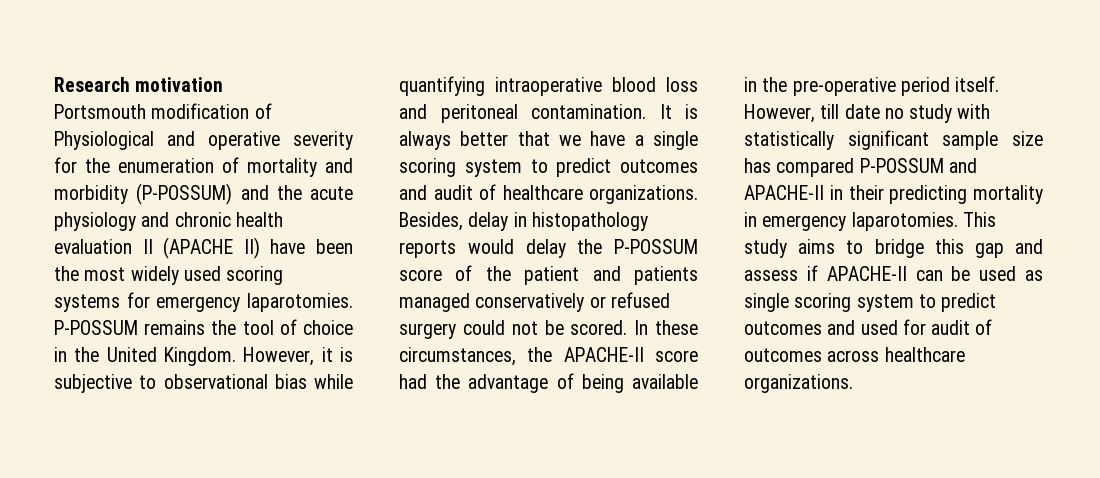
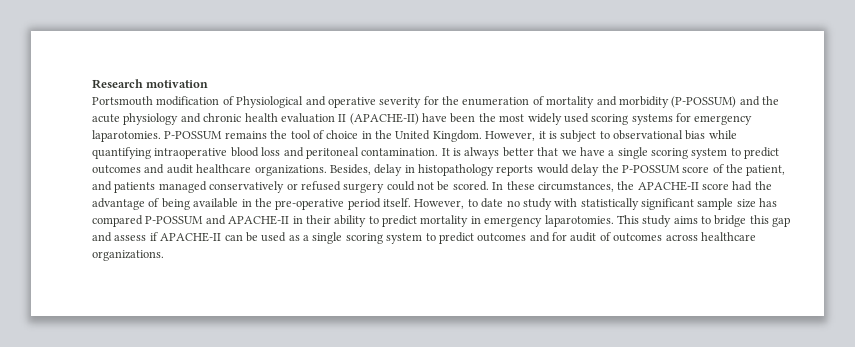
[163,237,260,259] (APACHE II) -> [349,113,419,125] (APACHE-II)
[54,374,132,393] subjective -> [560,130,597,142] subject
[479,184,496,200] of -> (193, 169) none
[524,266,580,285] patient -> [746,165,786,176] patient,
[820,104,840,119] till -> [467,199,478,207] to
[889,185,968,204] predicting -> [334,215,417,227] ability to predict
[744,293,997,312] [744,320,898,335] single scoring system to predict outcomes and used -> [303,232,550,244] a single scoring system to predict outcomes and

